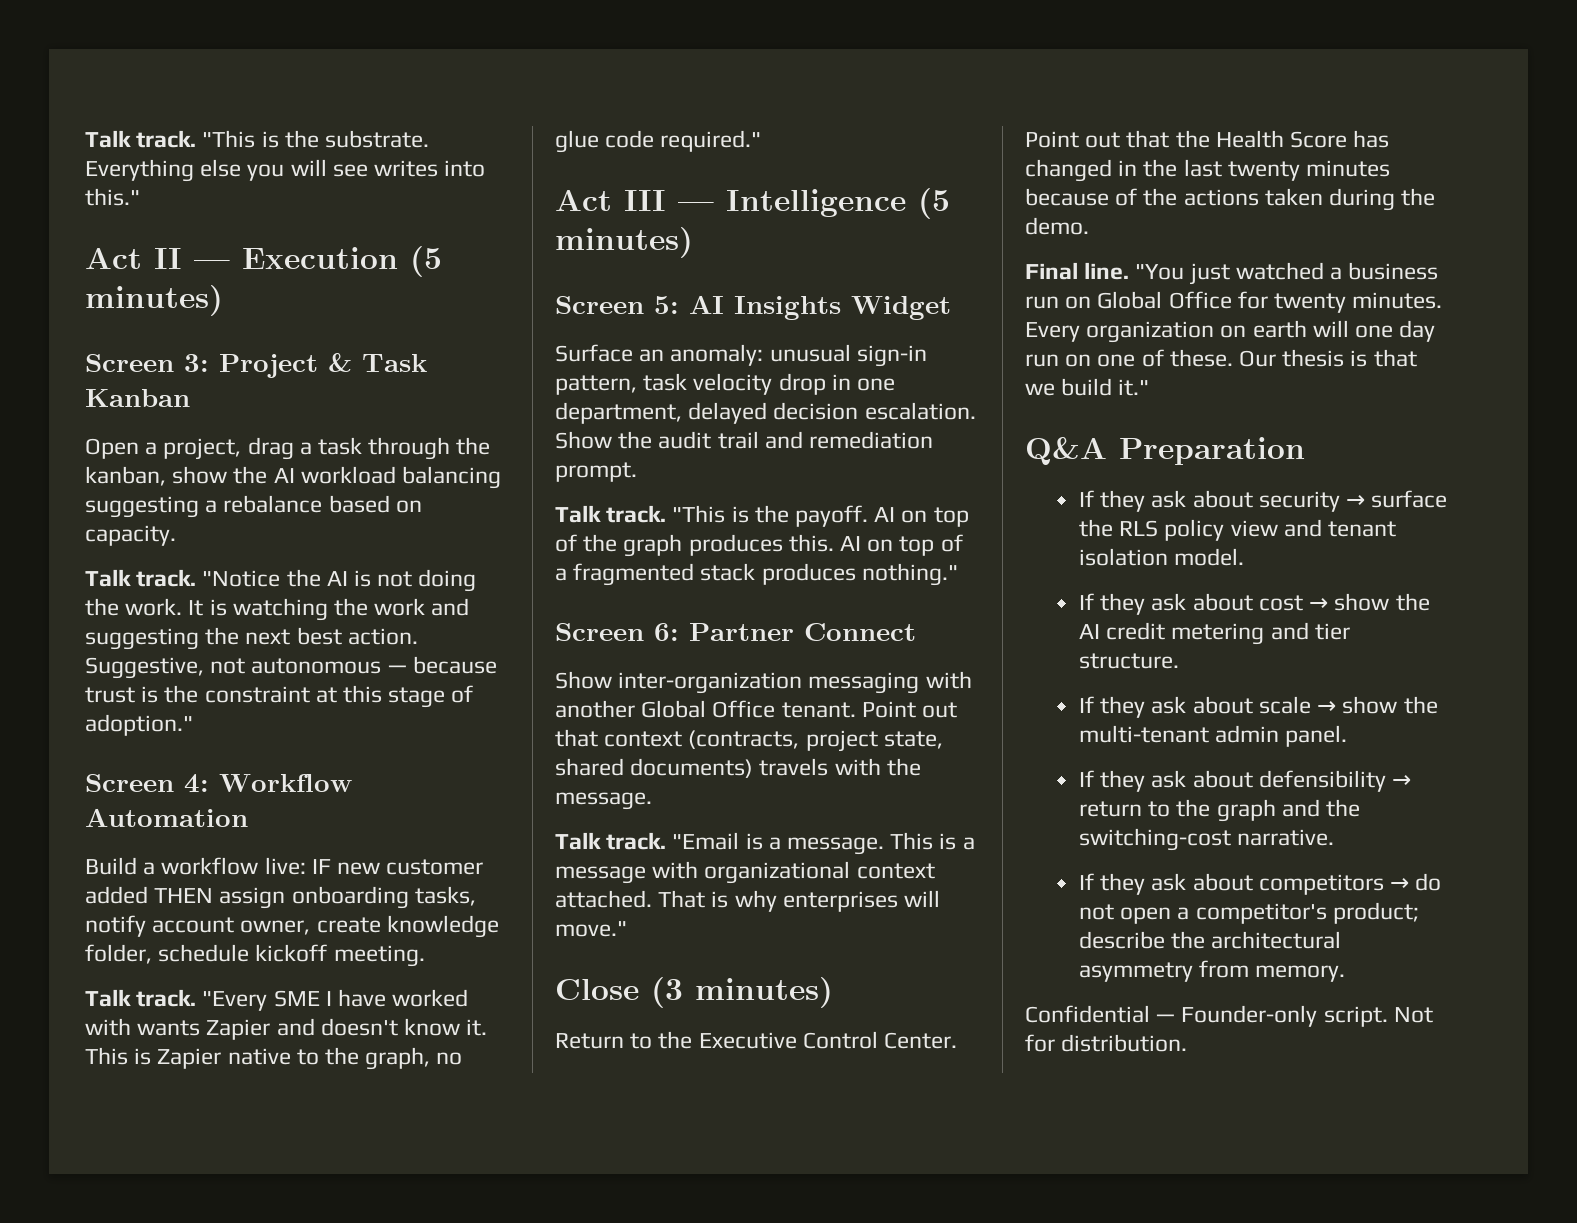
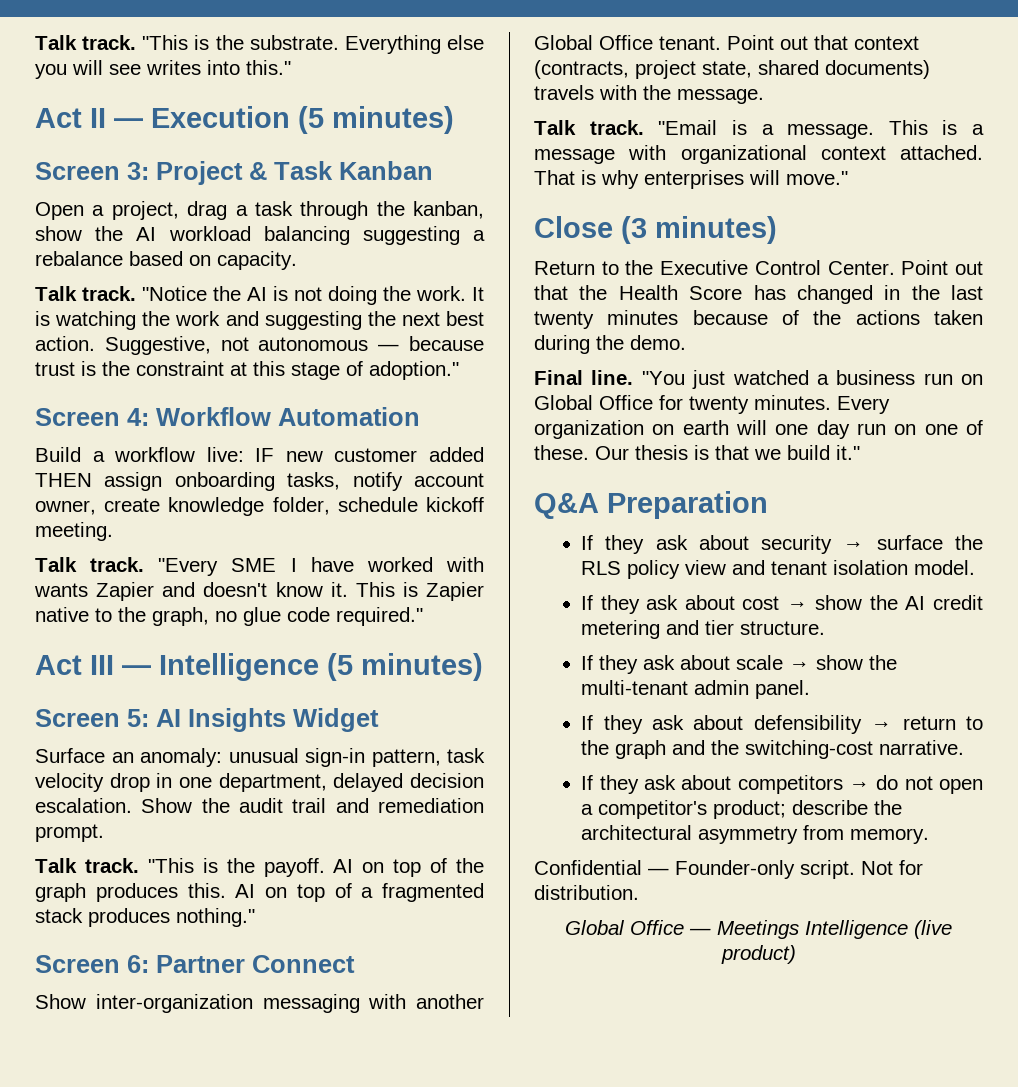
(1188, 1043) none -> [565,920,952,939] [720,945,796,964] // Global Office — Meetings Intelligence (live product)

